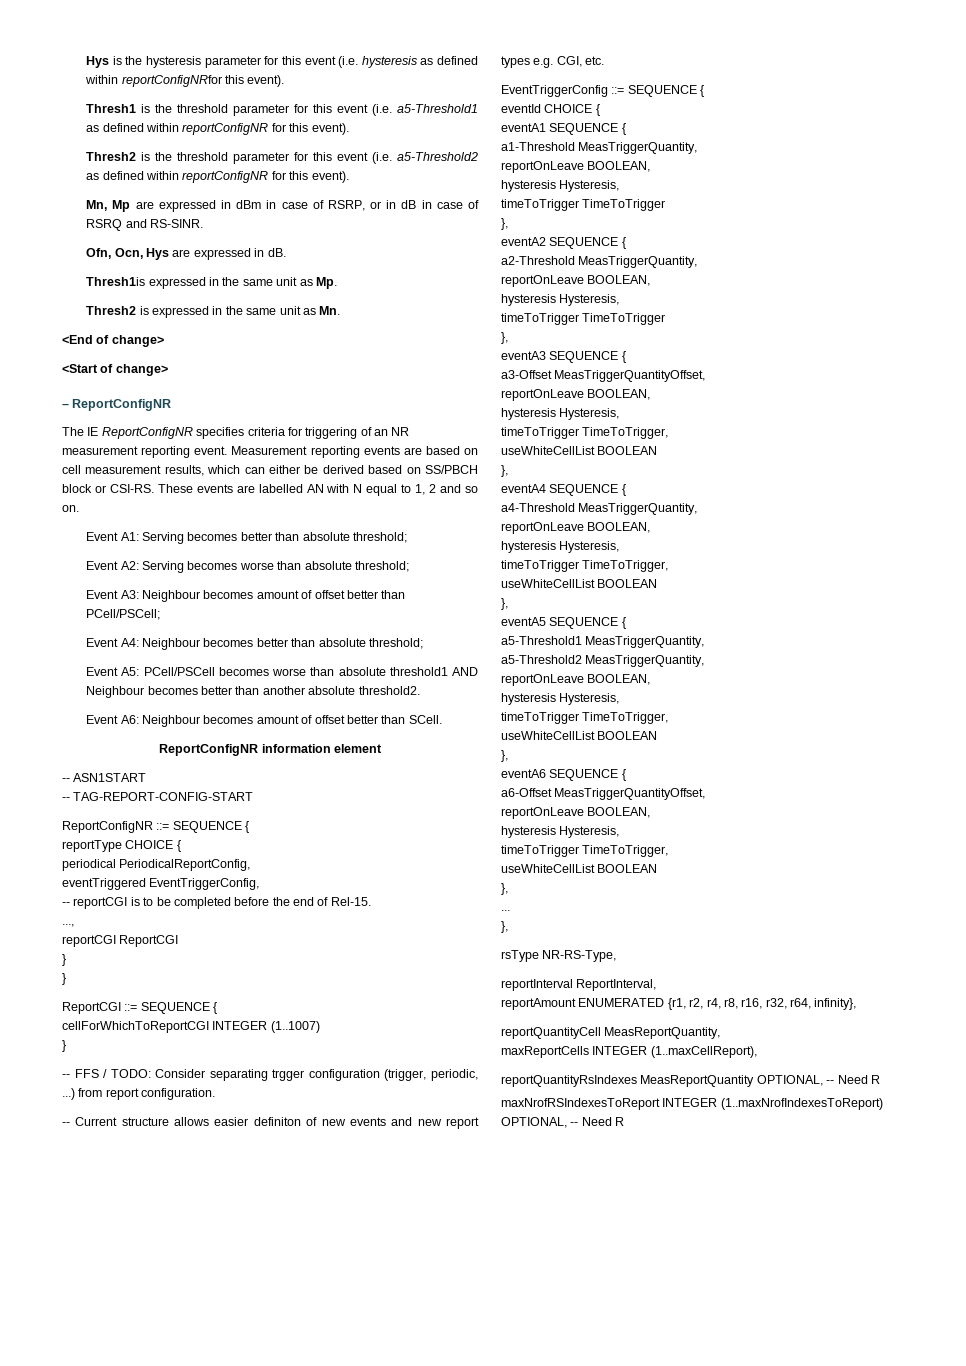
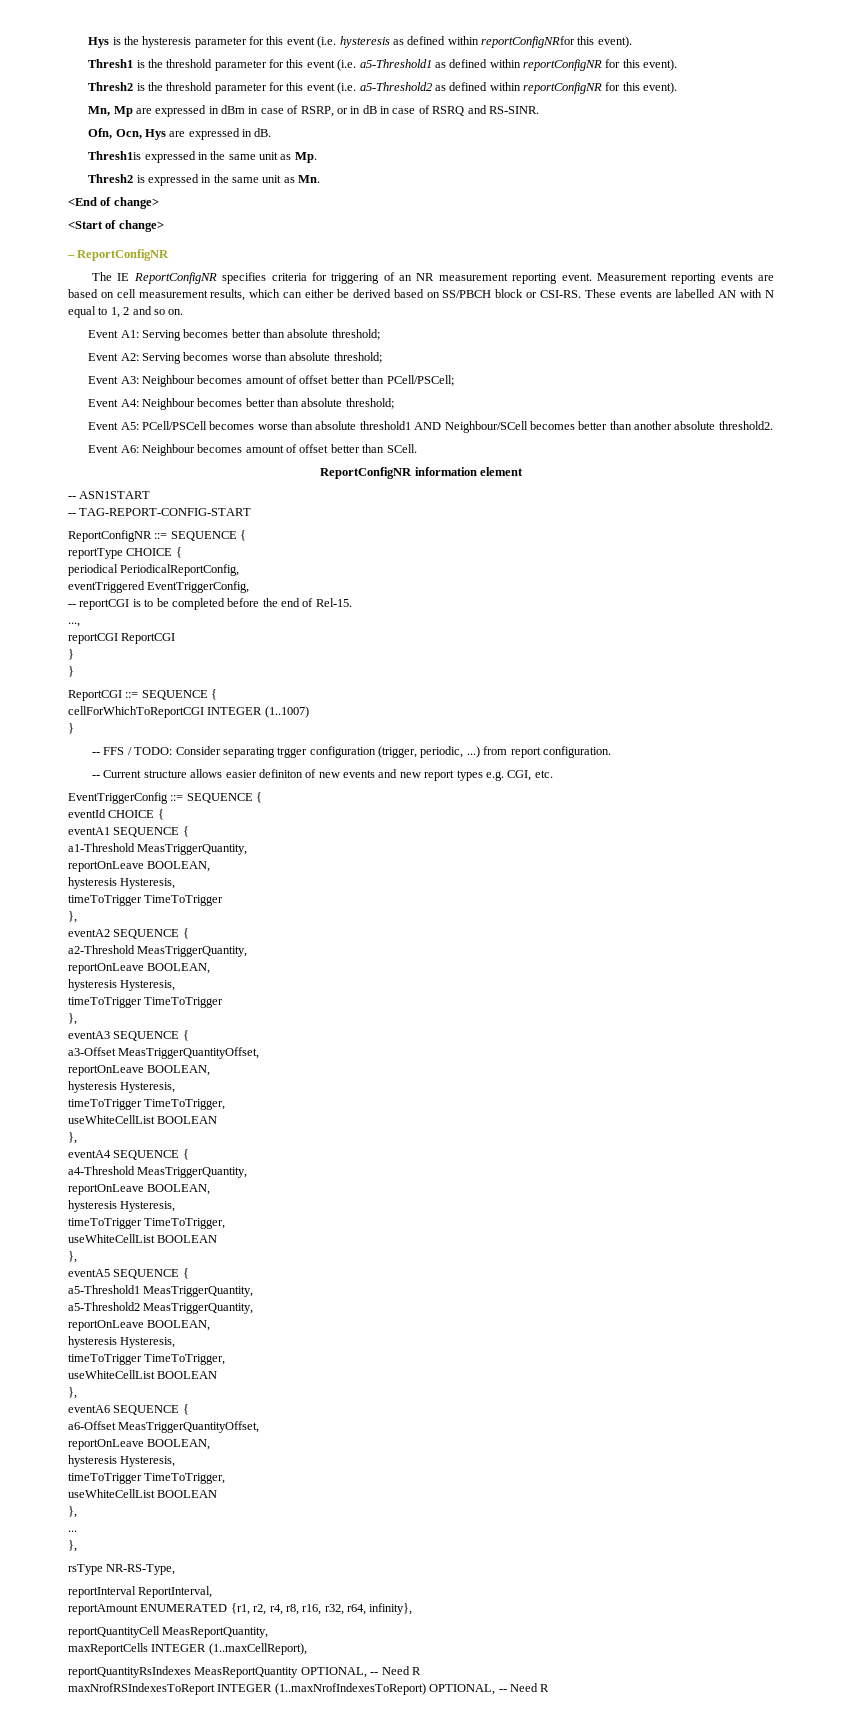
[86,686,145,698] Neighbour -> [444,421,528,433] Neighbour/SCell

